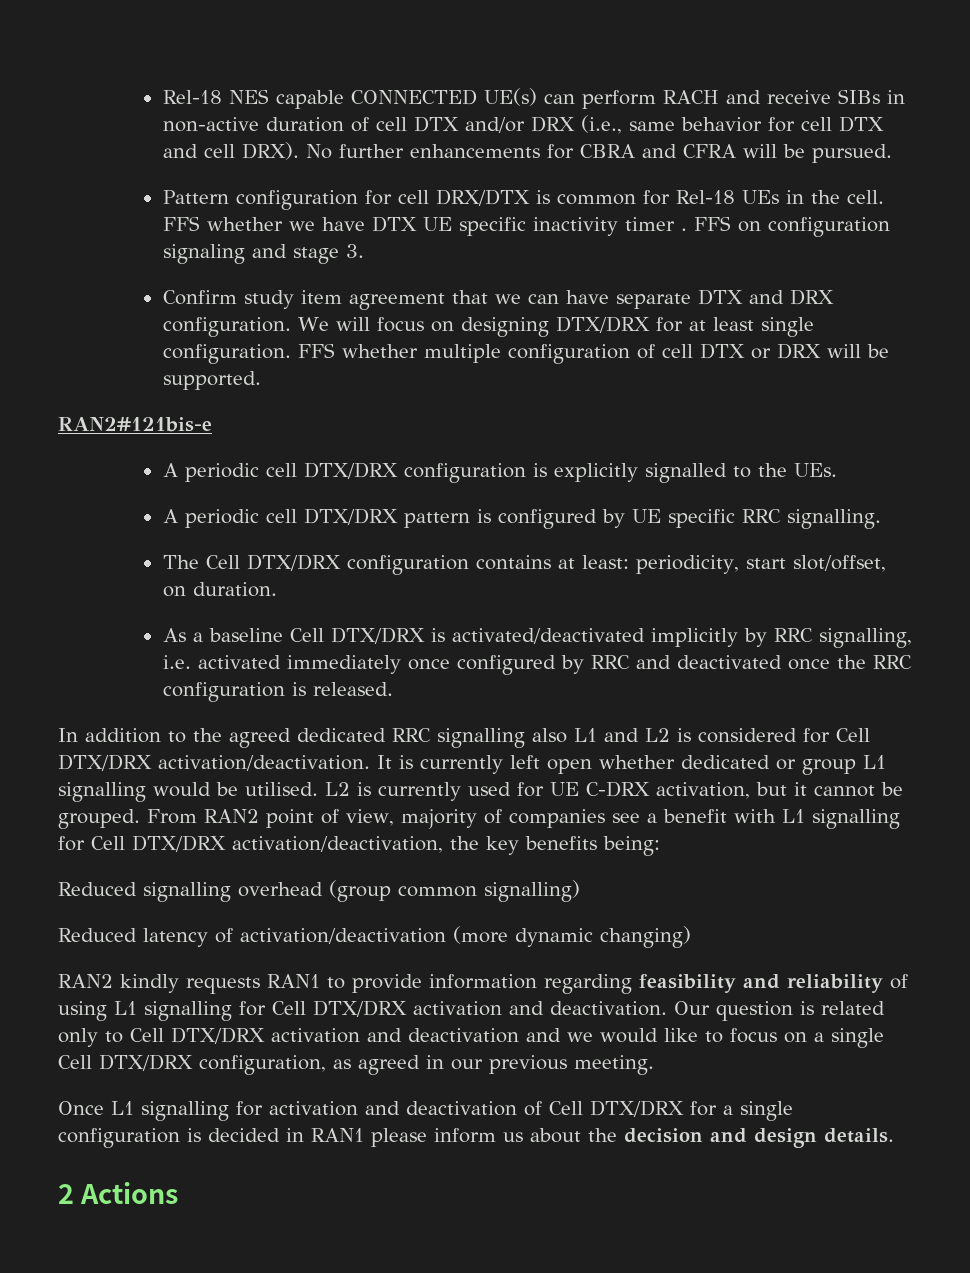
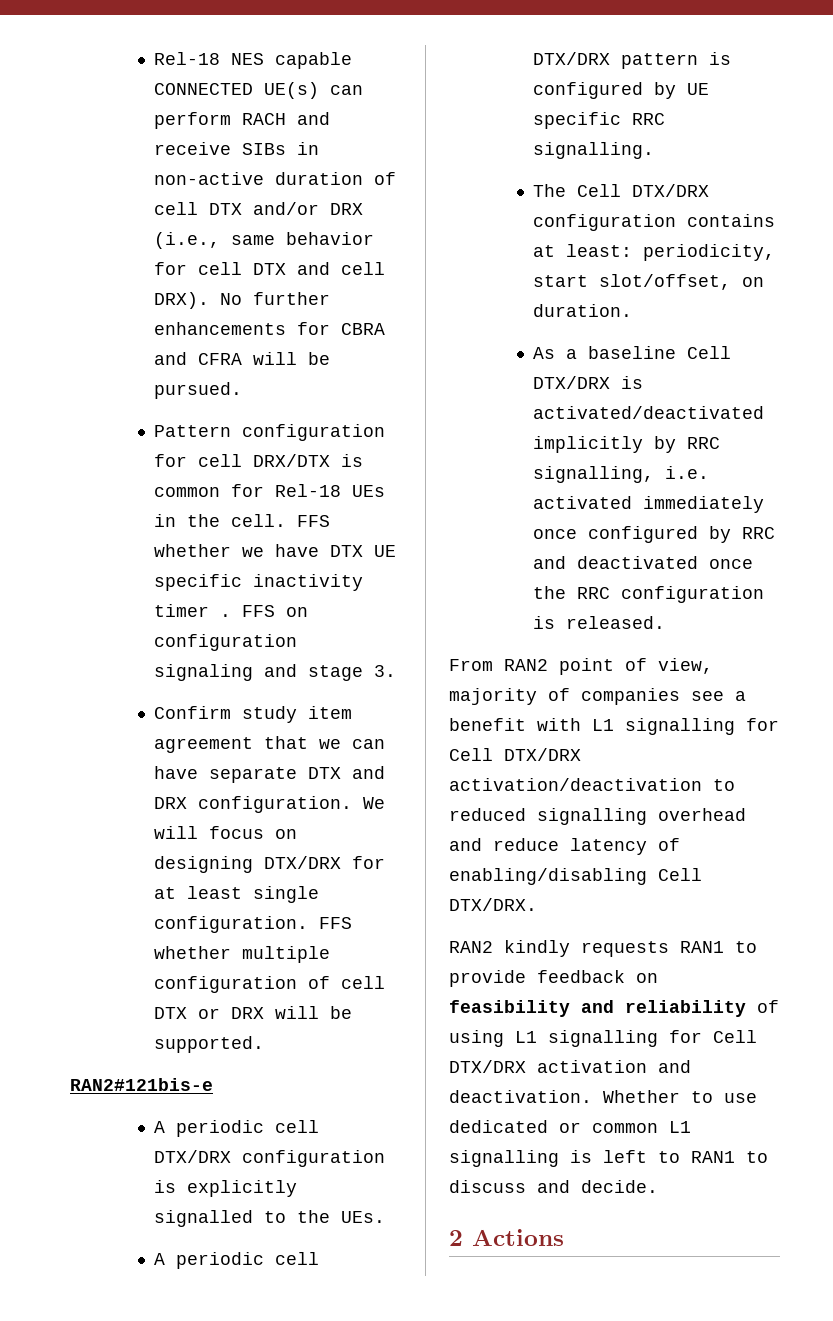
[58,728,870,748] [58,754,886,775] [58,781,903,802] [58,809,140,829] In addition to the agreed dedicated RRC signalling also L1 and L2 is considered for Cell DTX/DRX activation/deactivation. It is currently left open whether dedicated or group L1 signalling would be utilised. L2 is currently used for UE C-DRX activation, but it cannot be grouped. -> (666, 622) none
[232,836,660,856] [58,880,580,902] [58,926,691,948] activation/deactivation, the key benefits being: // Reduced signalling overhead (group common signalling) // Reduced latency of activation/deactivation (more dynamic changing) -> [449,778,735,791] [449,808,746,825] [449,838,680,855] [449,868,702,885] [449,898,537,911] activation/deactivation to reduced signalling overhead and reduce latency of enabling/disabling Cell DTX/DRX.
[429,974,632,994] information regarding -> [537,970,658,983] feedback on
[674,1001,885,1021] [58,1027,884,1048] [58,1054,654,1075] [58,1100,793,1121] [58,1128,894,1148] Our question is related only to Cell DTX/DRX activation and deactivation and we would like to focus on a single Cell DTX/DRX configuration, as agreed in our previous meeting. // Once L1 signalling for activation and deactivation of Cell DTX/DRX for a single configuration is decided in RAN1 please inform us about the decision and design details. -> [603,1090,757,1103] [449,1120,691,1133] [449,1150,768,1167] [449,1180,658,1193] Whether to use dedicated or common L1 signalling is left to RAN1 to discuss and decide.

